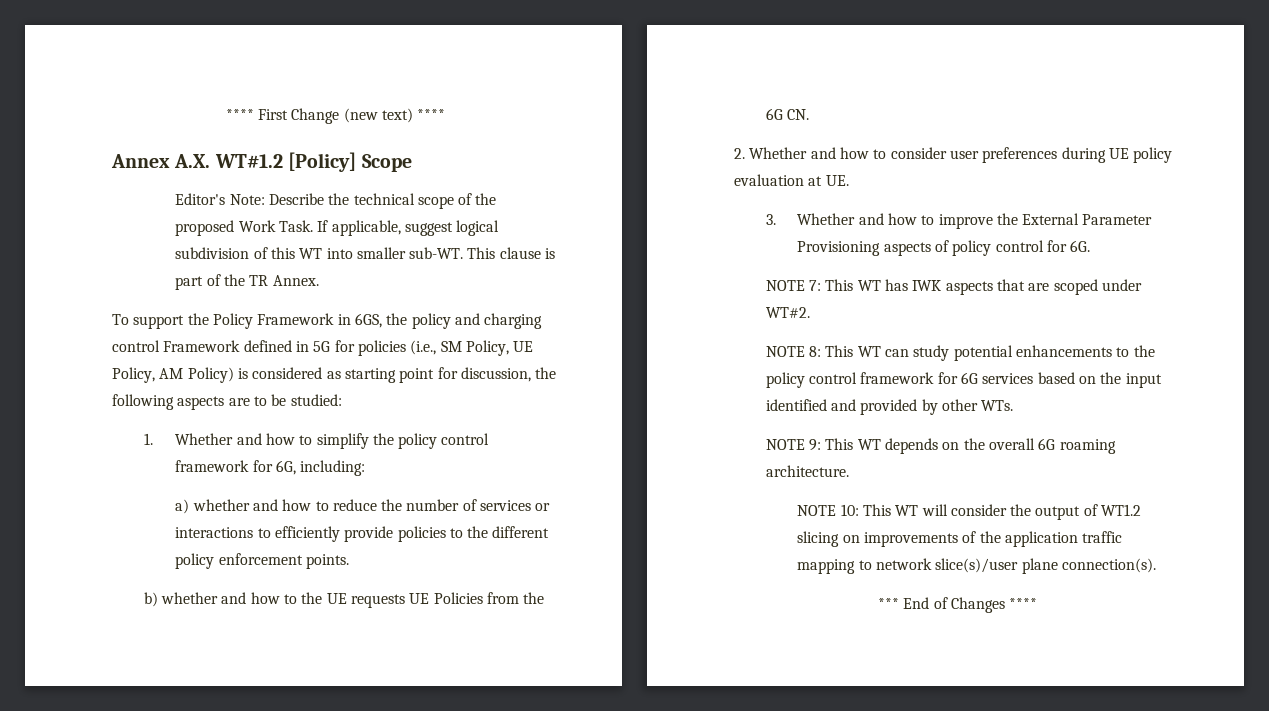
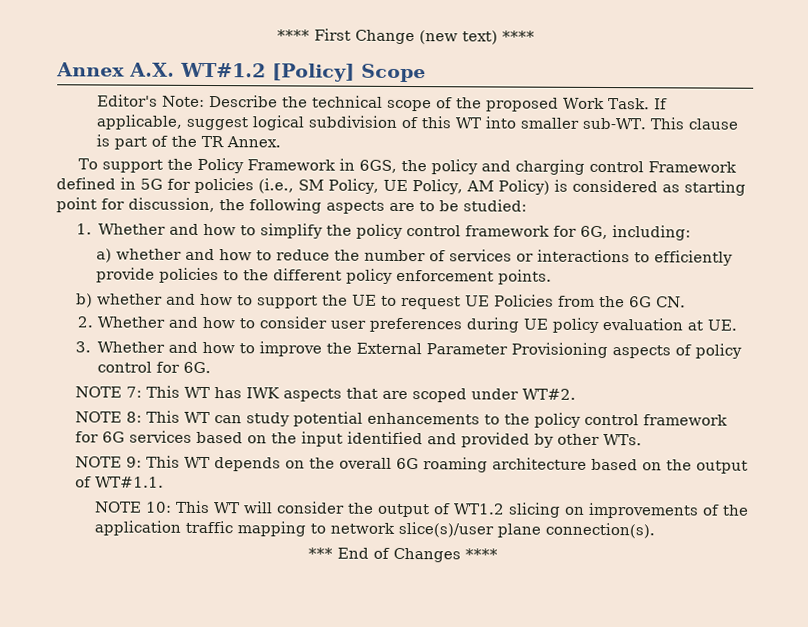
(297, 599) none -> [256,295,318,309] support
[350,594,405,608] requests -> [380,295,461,310] to request
[765,465,849,477] architecture. -> [491,457,748,474] [74,476,164,488] architecture based on the output of WT#1.1.

